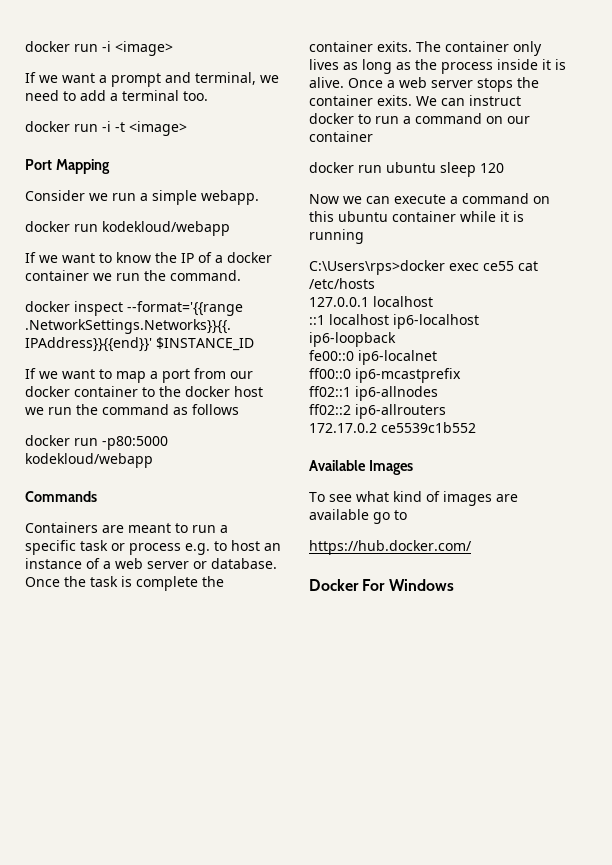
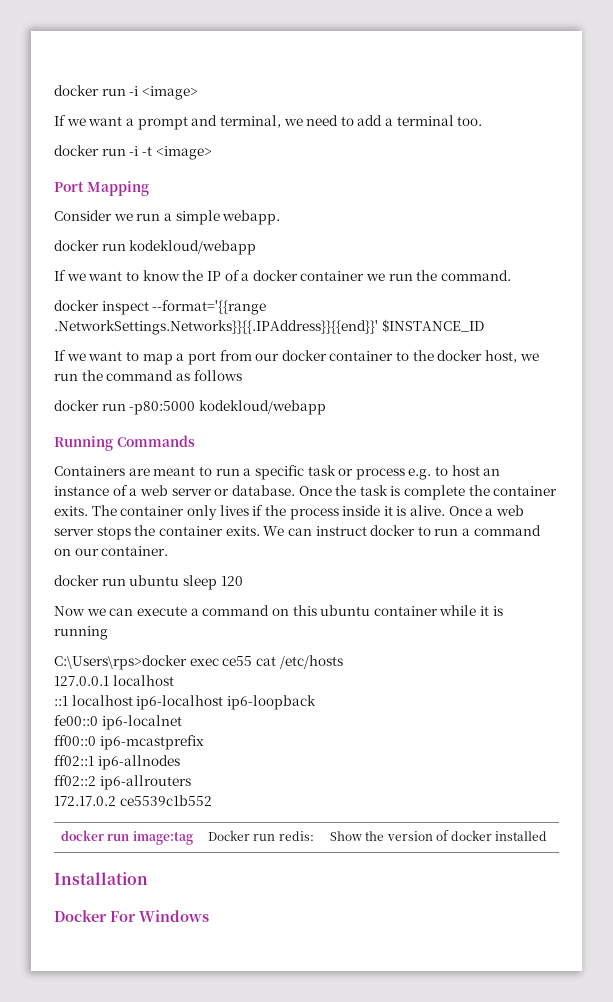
[234,386,263,397] host -> [485,350,518,363] host,
(153, 460) none -> [54,436,113,451] Running
[343,59,411,74] as long as -> [252,505,264,516] if
[309,131,373,142] container -> [101,546,169,556] container.
[309,460,413,475] [309,491,518,506] [309,509,407,524] [309,540,472,555] // Available Images // To see what kind of images are available go to // https://hub.docker.com/ -> [61,830,193,845] [208,830,314,841] [330,830,548,841] [54,872,148,885] // docker run image:tag | Docker run redis: | Show the version of docker installed // Installation

